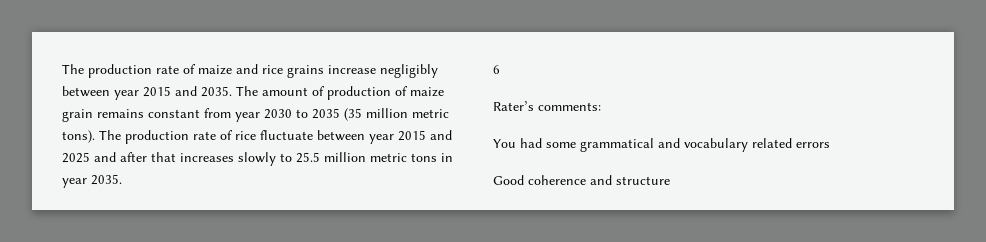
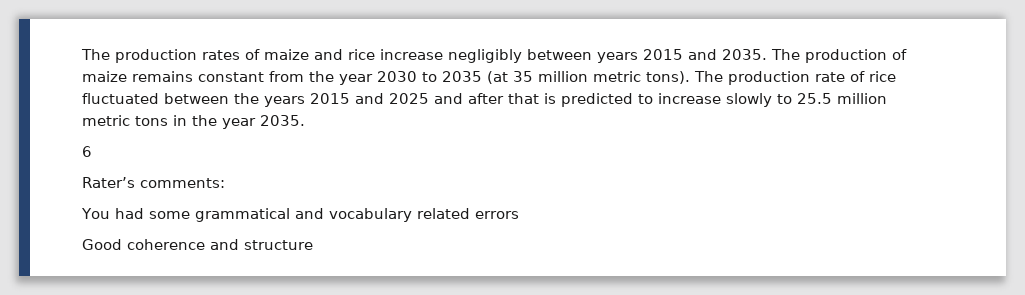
[62,64,179,78] The production rate -> [81,49,240,63] The production rates
[287,65,324,78] grains -> (375, 54) none
[114,90,139,100] year -> [597,52,638,63] years
[262,86,325,96] amount of -> (800, 54) none
[62,109,93,122] grain -> (127, 76) none
(231, 113) none -> [309,71,334,82] the
[344,108,362,121] (35 -> [487,71,533,84] (at 35
[260,130,394,144] fluctuate between year -> [82,93,305,107] fluctuated between the years
[180,153,234,162] increases -> [544,93,721,107] is predicted to increase
(453, 157) none -> [192,115,217,126] the

